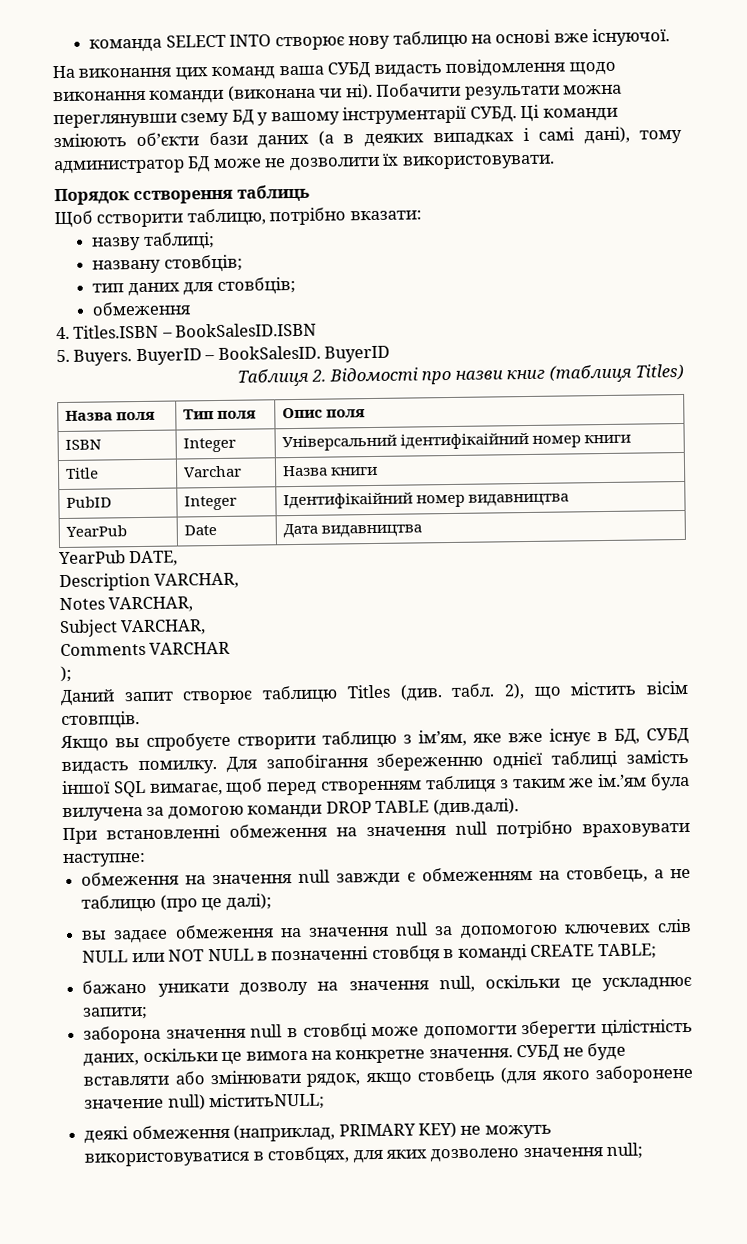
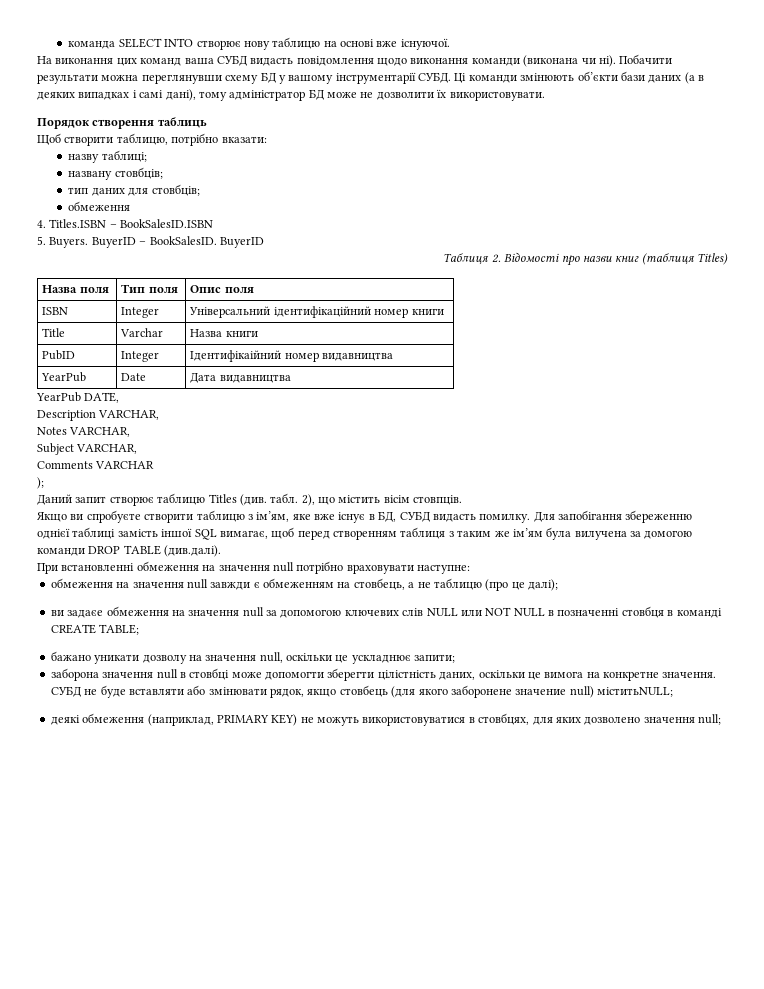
[180,112,230,127] сзему -> [225,75,259,84] схему
[53,133,127,148] зміюють -> [520,73,575,81] змінюють
[54,159,185,175] администратор -> [229,90,306,101] адміністратор
[133,189,234,205] сстворення -> [92,119,155,129] створення
[96,213,184,228] сстворити -> [64,136,114,146] створити
[399,432,529,450] ідентифікаійний -> [273,306,371,318] ідентифікаційний
[115,738,140,748] вы -> [70,514,84,520] ви
[597,773,648,788] ім.’ям -> [512,528,543,537] ім’ям
[81,930,108,940] вы -> [50,610,64,616] ви

